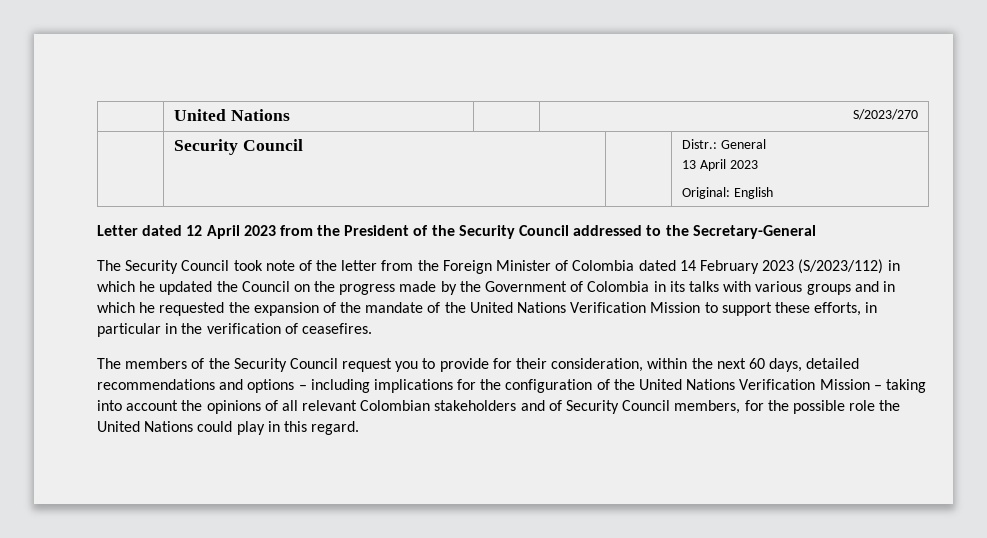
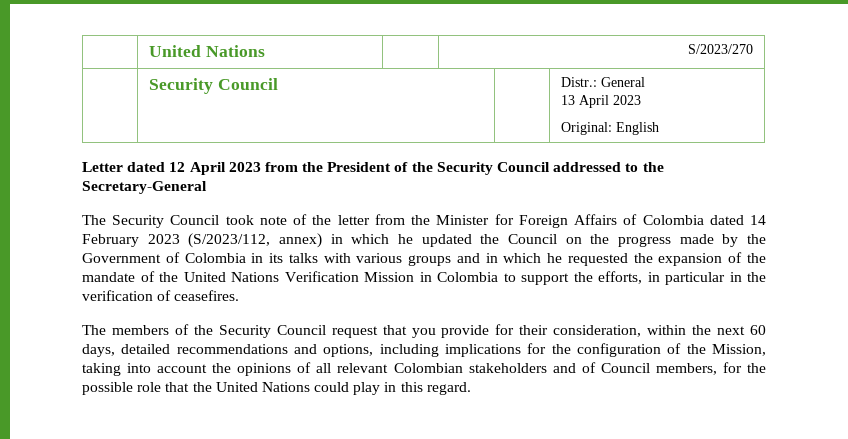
[442,260,552,274] Foreign Minister -> [436,214,618,228] Minister for Foreign Affairs
[798,259,884,274] (S/2023/112) -> [188,233,322,248] (S/2023/112, annex)
(701, 307) none -> [419,272,498,282] in Colombia
[774,302,810,313] these -> [573,272,593,282] the
[395,358,436,372] you to -> [382,325,436,338] that you
[247,379,307,393] options – -> [323,344,374,357] options,
[639,379,882,390] United Nations Verification Mission – -> [712,344,767,356] Mission,
[566,400,620,414] Security -> (596, 367) none
(876, 405) none -> [165,382,190,392] that

